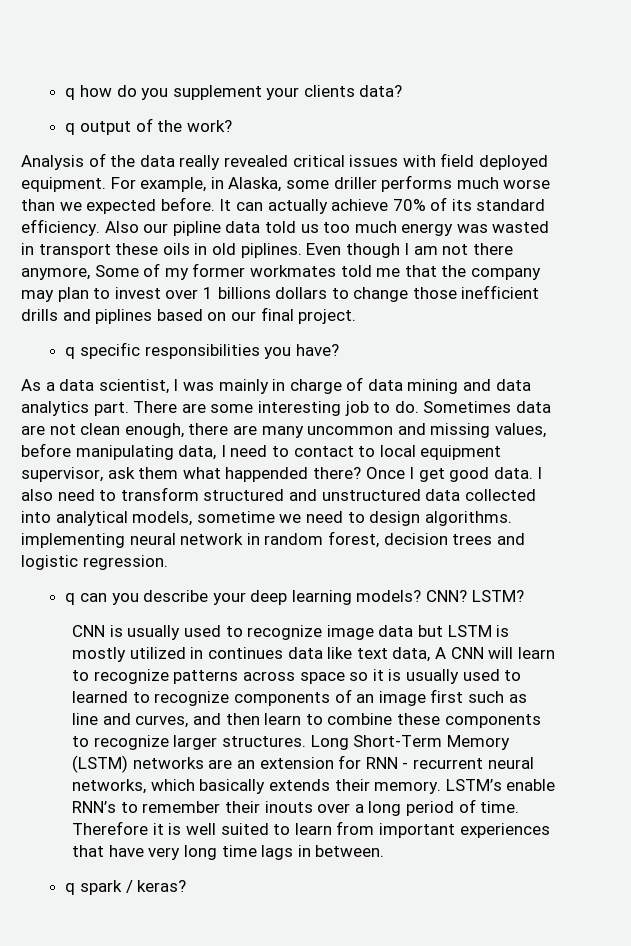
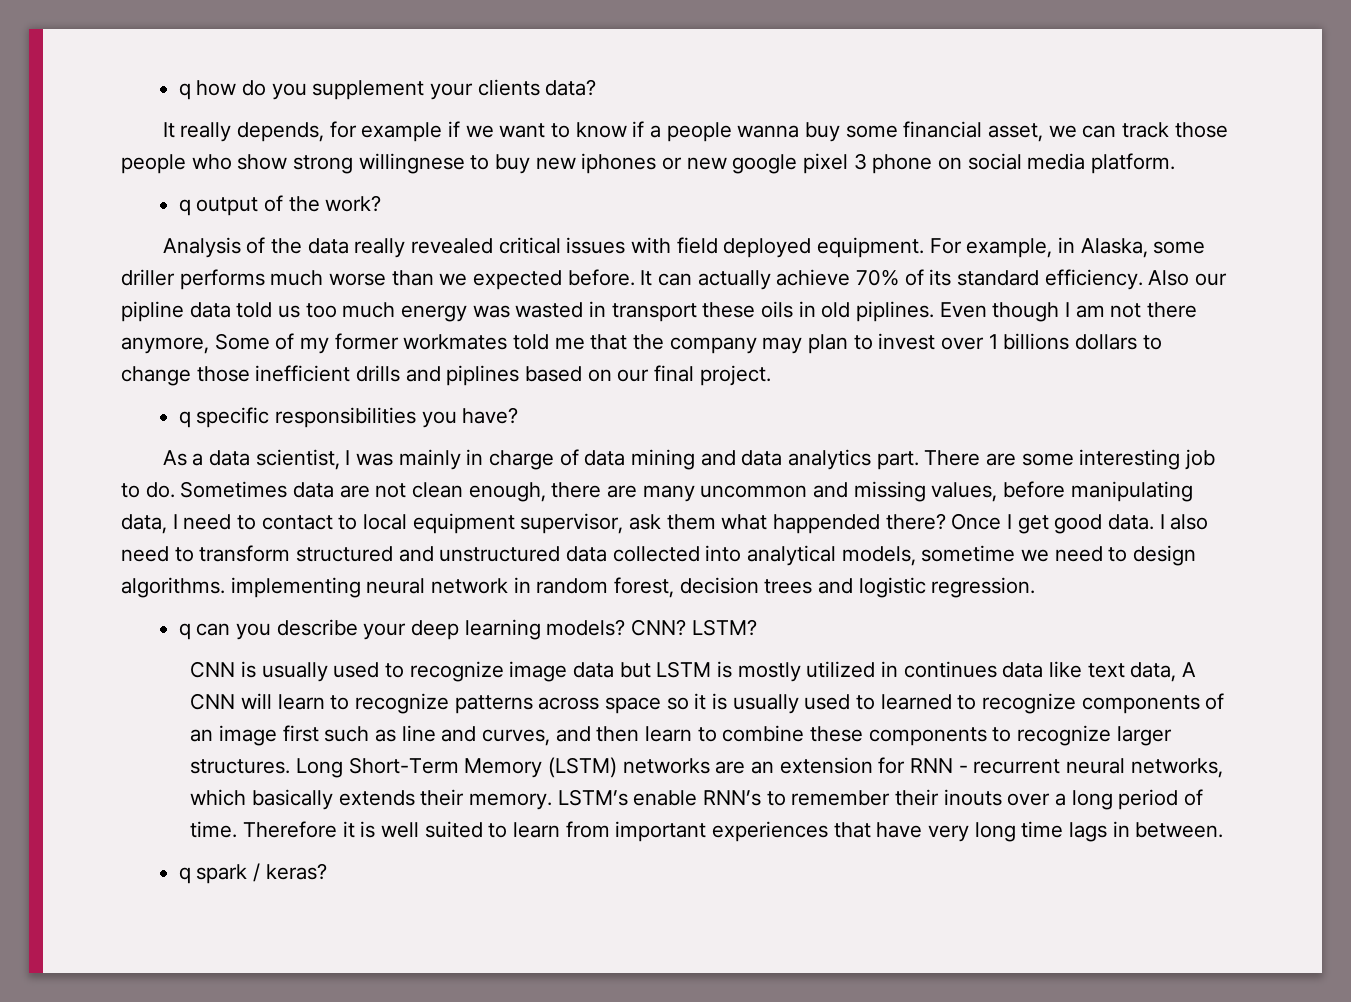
(403, 91) none -> [162,121,1228,142] [121,153,1176,174] // It really depends, for example if we want to know if a people wanna buy some financial asset, we can track those people who show strong willingnese to buy new iphones or new google pixel 3 phone on social media platform.

